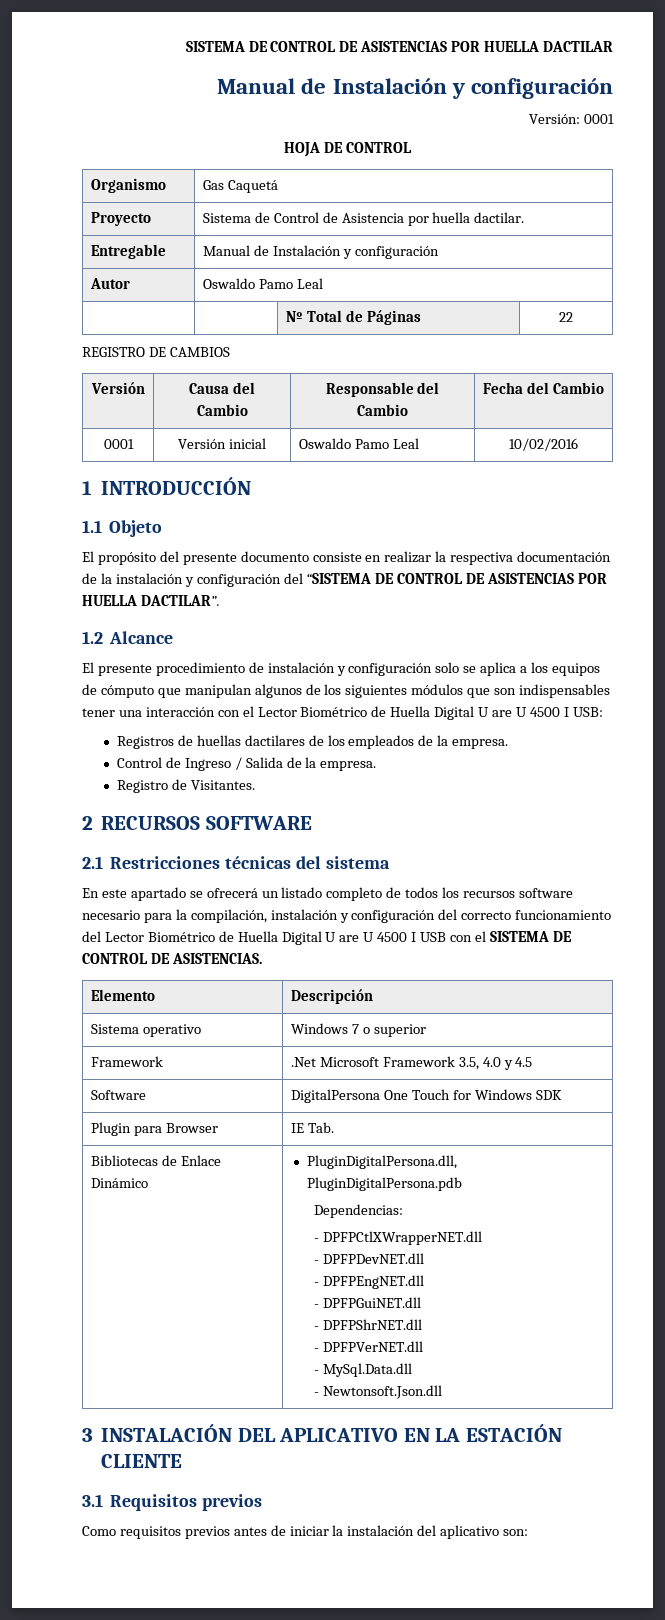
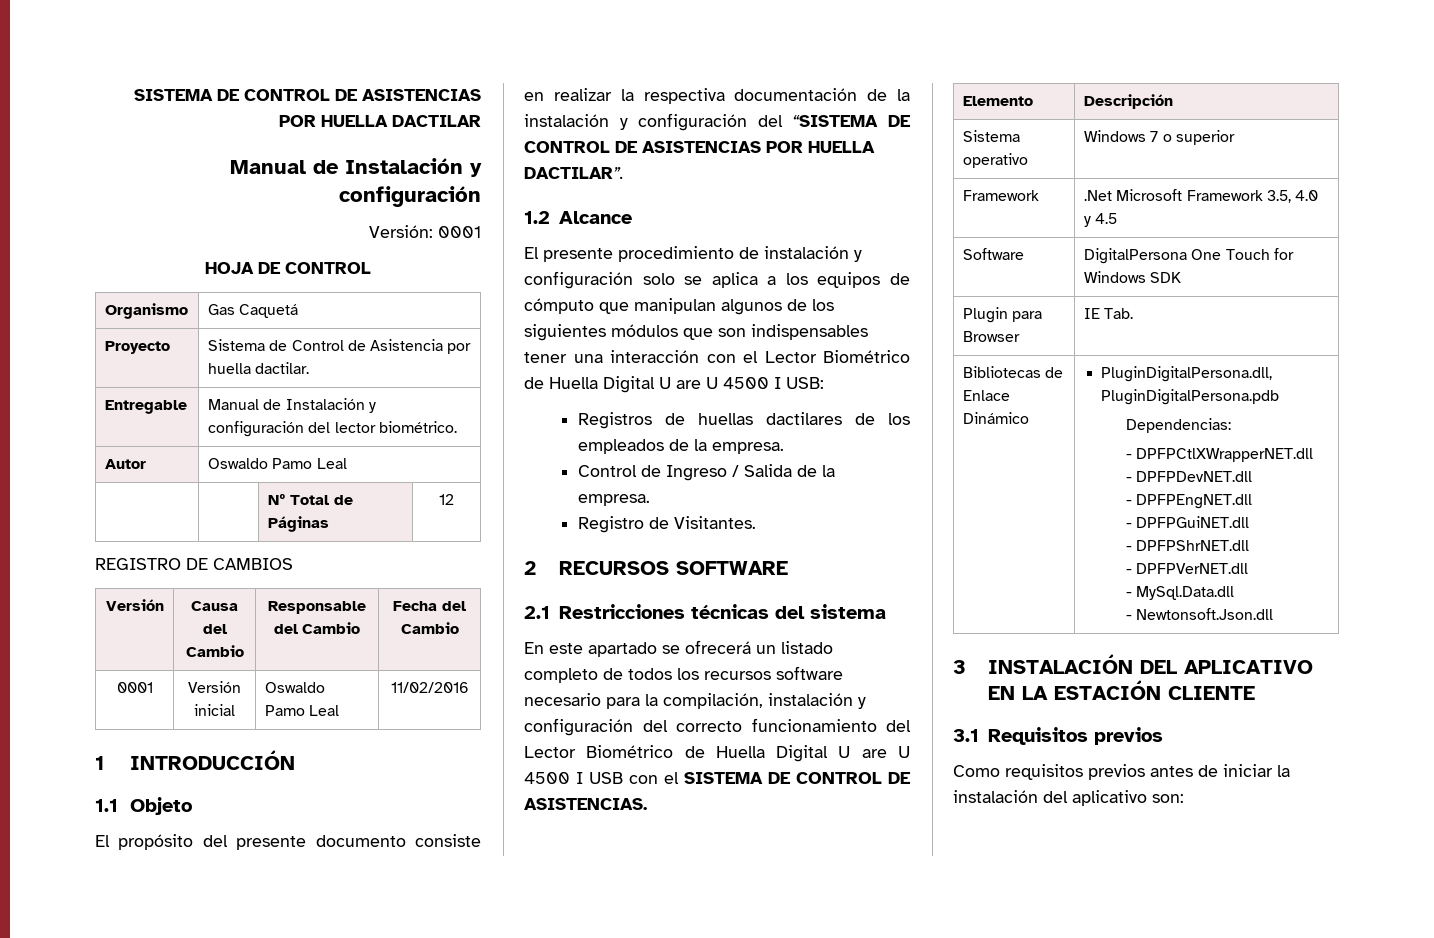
(439, 252) none -> [308,421,457,433] del lector biométrico.
[559,312,573,322] 22 -> [439,494,454,505] 12
[509,438,578,451] 10/02/2016 -> [390,682,469,693] 11/02/2016

